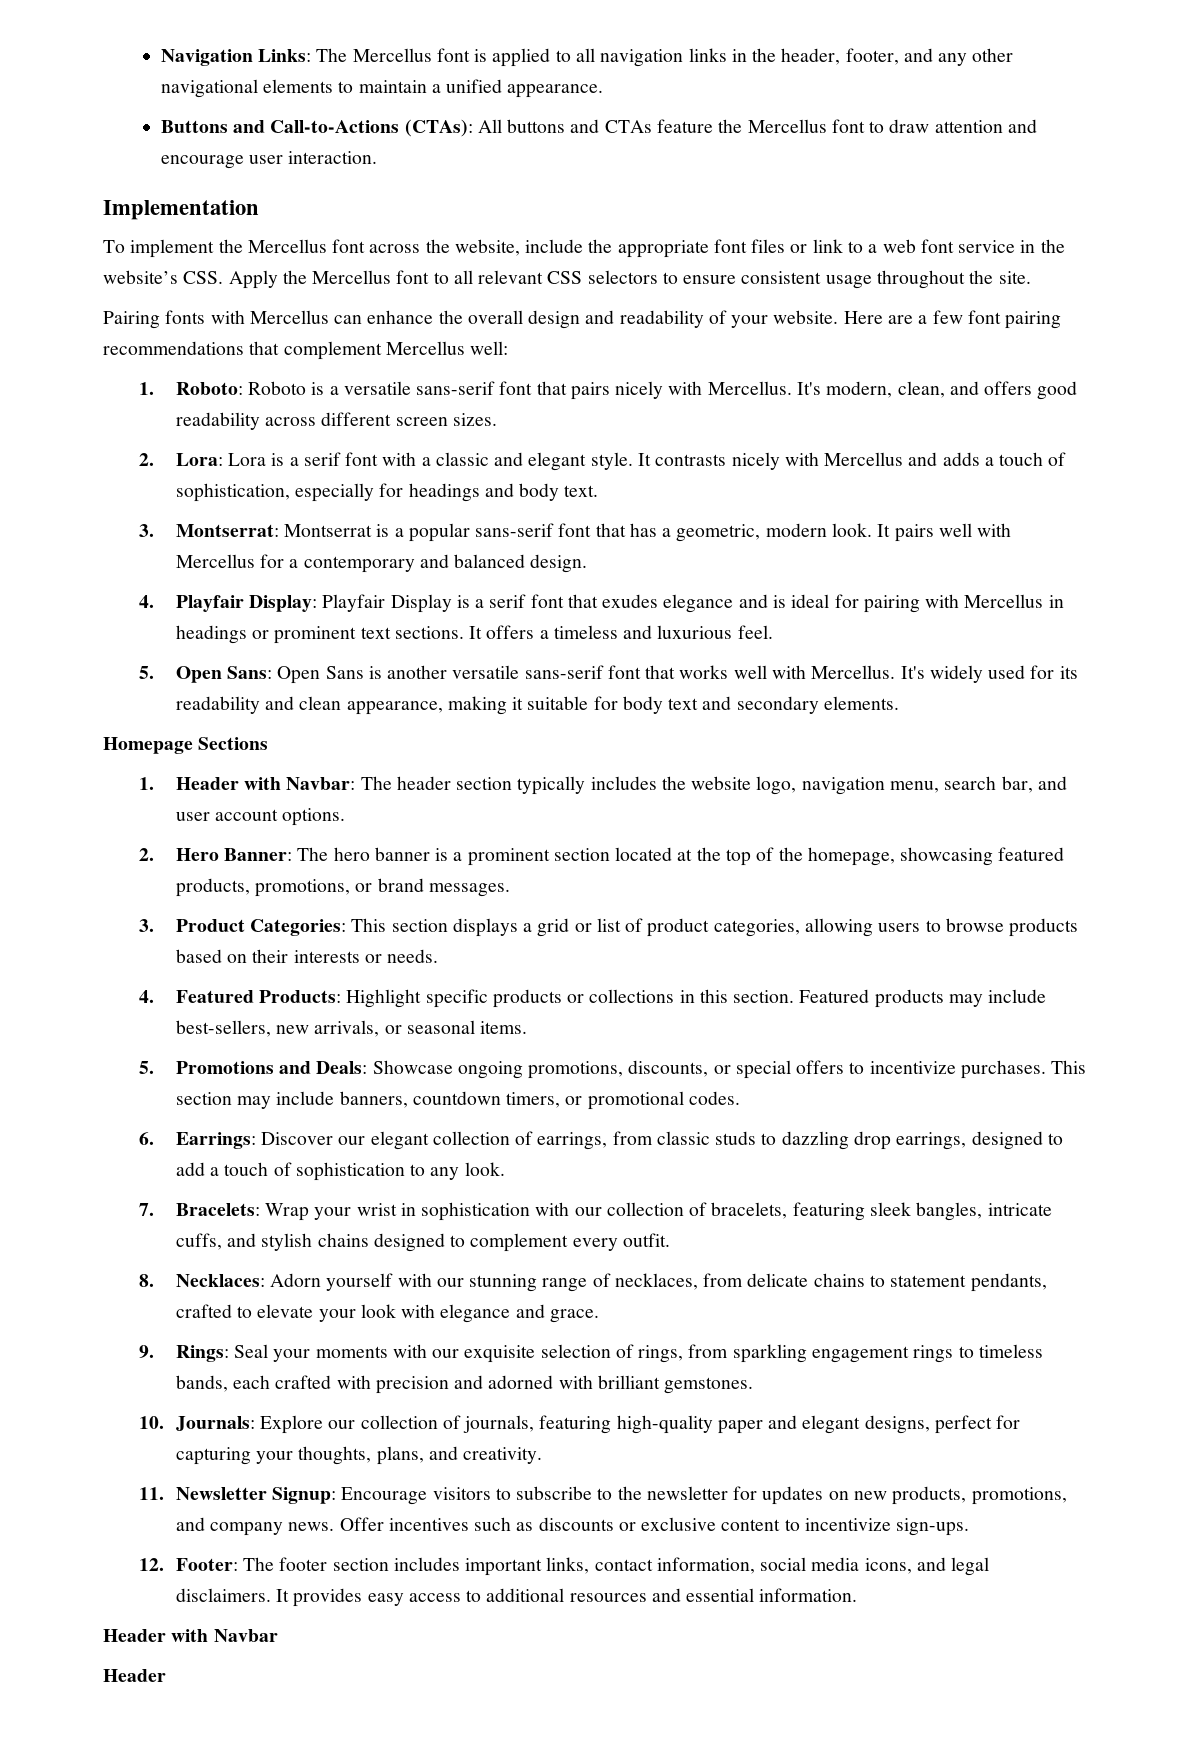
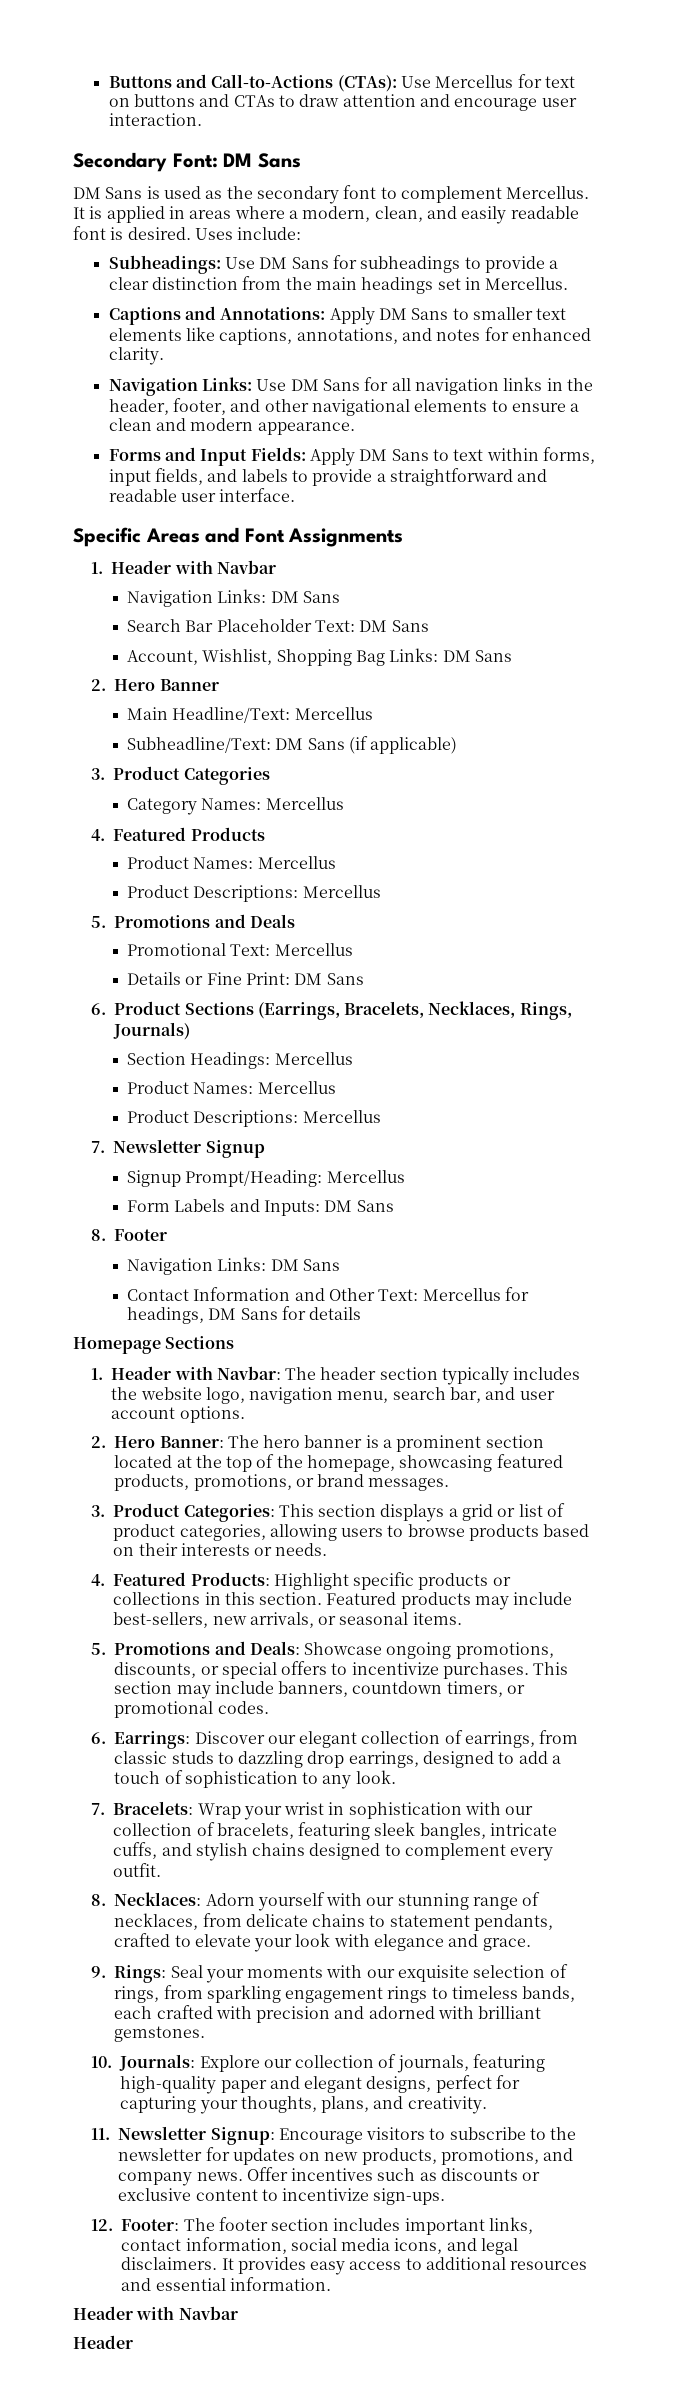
[160,48,571,67] Navigation Links: The Mercellus font is applied to -> [108,74,576,92] [108,94,577,111] [108,113,202,126] [73,152,301,172] [73,185,590,204] [73,206,579,224] [73,226,302,240] [108,255,559,274] [108,276,569,294] [108,306,567,325] [108,327,592,345] [108,347,164,365] [108,377,389,396] Buttons and Call-to-Actions (CTAs): Use Mercellus for text on buttons and CTAs to draw attention and encourage user interaction. // Secondary Font: DM Sans // DM Sans is used as the secondary font to complement Mercellus. It is applied in areas where a modern, clean, and easily readable font is desired. Uses include: // Subheadings: Use DM Sans for subheadings to provide a clear distinction from the main headings set in Mercellus. // Captions and Annotations: Apply DM Sans to smaller text elements like captions, annotations, and notes for enhanced clarity. // Navigation Links: Use DM Sans for
[938,53,968,66] any -> (261, 405) none
[358,79,604,98] [160,119,1037,137] [160,151,378,169] [103,200,259,220] [103,239,1065,258] [103,270,1031,289] [103,310,1062,329] [103,341,509,360] [139,381,1078,400] [175,412,497,430] [139,452,1067,471] [175,483,599,502] [139,523,1012,542] [175,554,588,573] [139,594,1064,613] [175,625,773,644] [139,665,1078,684] [175,696,900,715] maintain a unified appearance. // Buttons and Call-to-Actions (CTAs): All buttons and CTAs feature the Mercellus font to draw attention and encourage user interaction. // Implementation // To implement the Mercellus font across the website, include the appropriate font files or link to a web font service in the website’s CSS. Apply the Mercellus font to all relevant CSS selectors to ensure consistent usage throughout the site. // Pairing fonts with Mercellus can enhance the overall design and readability of your website. Here are a few font pairing recommendations that complement Mercellus well: // 1. Roboto: Roboto is a versatile sans-serif font that pairs nicely with Mercellus. It's modern, clean, and offers good readability across different screen sizes. // 2. Lora: Lora is a serif font with a classic and elegant style. It contrasts nicely with Mercellus and adds a touch of sophistication, especially for headings and body text. // 3. Montserrat: Montserrat is a popular sans-serif font that has a geometric, modern look. It pairs well with Mercellus for a contemporary and balanced design. // 4. Playfair Display: Playfair Display is a serif font that exudes elegance and is ideal for pairing with Mercellus in headings or prominent text sections. It offers a timeless and luxurious feel. // 5. Open Sans: Open Sans is another versatile sans-serif font that works well with Mercellus. It's widely used for its readability and clean appearance, making it suitable for body text and secondary elements. -> [512,403,580,412] [108,418,355,435] [108,447,595,466] [108,468,548,486] [108,488,296,502] [73,527,404,547] [91,560,276,574] [126,589,340,607] [126,619,429,632] [126,648,512,666] [91,679,219,691] [126,707,373,723] [126,736,458,754] [91,766,270,785] [126,797,344,815] [91,827,265,841] [126,856,336,869] [126,885,381,902] [91,914,295,928] [126,943,353,956] [126,972,364,985] [91,1001,572,1020] [113,1022,191,1040] [126,1052,353,1069] [126,1081,336,1094] [126,1110,381,1127] [91,1139,265,1158] [126,1170,405,1187] [126,1199,394,1216] [91,1229,168,1241] [126,1257,340,1275] [126,1287,529,1301] [126,1306,362,1324] ensure a clean and modern appearance. // Forms and Input Fields: Apply DM Sans to text within forms, input fields, and labels to provide a straightforward and readable user interface. // Specific Areas and Font Assignments // 1. Header with Navbar // Navigation Links: DM Sans // Search Bar Placeholder Text: DM Sans // Account, Wishlist, Shopping Bag Links: DM Sans // 2. Hero Banner // Main Headline/Text: Mercellus // Subheadline/Text: DM Sans (if applicable) // 3. Product Categories // Category Names: Mercellus // 4. Featured Products // Product Names: Mercellus // Product Descriptions: Mercellus // 5. Promotions and Deals // Promotional Text: Mercellus // Details or Fine Print: DM Sans // 6. Product Sections (Earrings, Bracelets, Necklaces, Rings, Journals) // Section Headings: Mercellus // Product Names: Mercellus // Product Descriptions: Mercellus // 7. Newsletter Signup // Signup Prompt/Heading: Mercellus // Form Labels and Inputs: DM Sans // 8. Footer // Navigation Links: DM Sans // Contact Information and Other Text: Mercellus for headings, DM Sans for details

